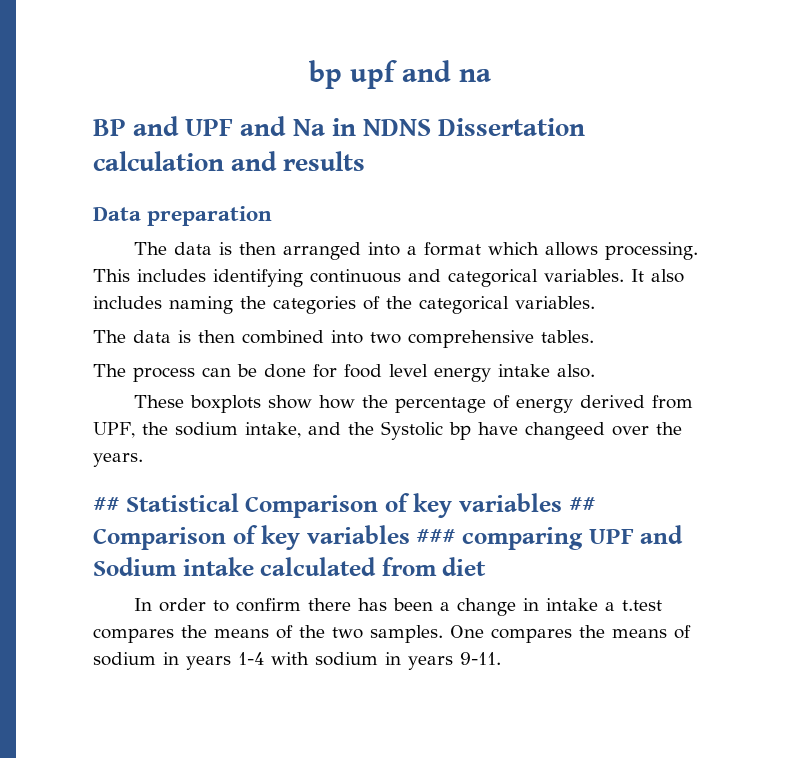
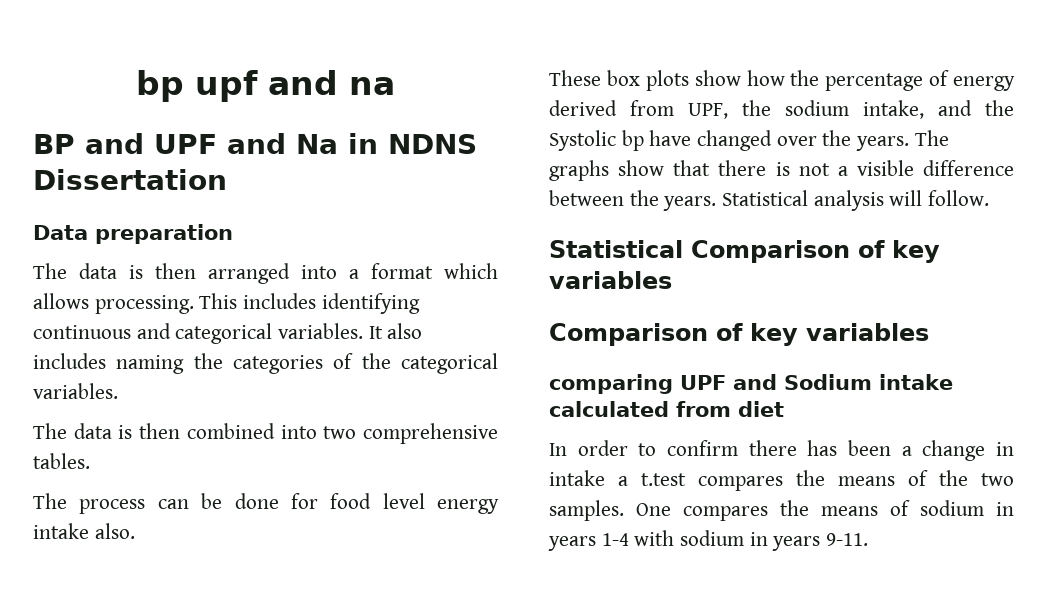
[93,151,366,171] calculation and results -> (227, 179) none
[190,395,262,413] boxplots -> [606,70,689,91] box plots
[524,422,605,440] changeed -> [697,130,773,151] changed
[93,497,119,512] // ## -> [914,130,949,146] [549,160,1014,181] [549,190,990,211] The graphs show that there is not a visible difference between the years. Statistical analysis will follow. //
[568,497,595,512] [93,525,456,550] ## Comparison of key variables ### -> [549,323,929,346] // Comparison of key variables //

